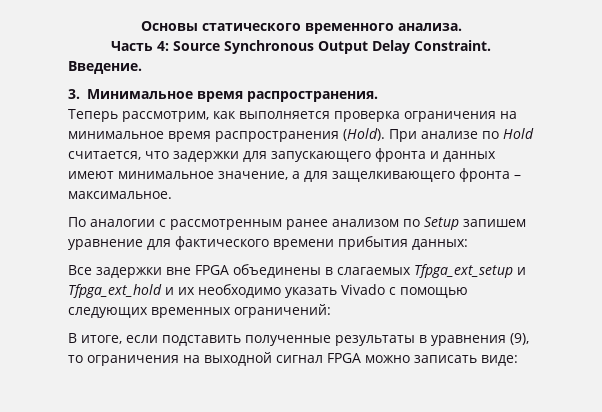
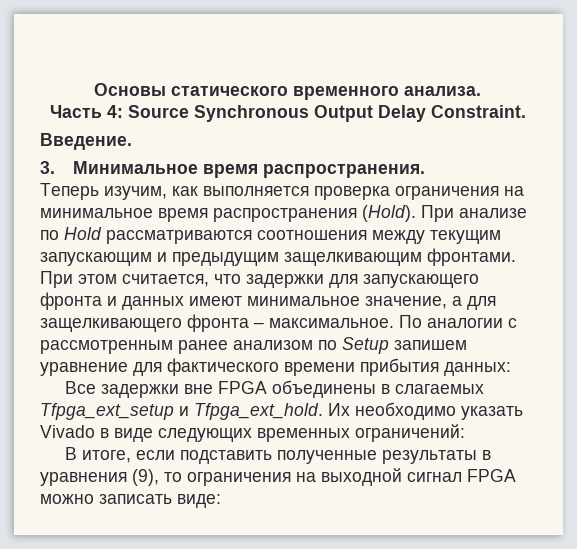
[122,111,209,122] рассмотрим, -> [104,186,167,200] изучим,
(534, 133) none -> [106,230,501,244] [40,248,516,266] [40,271,117,288] рассматриваются соотношения между текущим запускающим и предыдущим защелкивающим фронтами. При этом
(172, 195) // -> (394, 323) none
[68,284,195,298] Tfpga_ext_hold и их -> [194,403,350,420] Tfpga_ext_hold. Их
[389,287,468,298] с помощью -> [100,428,153,442] в виде

